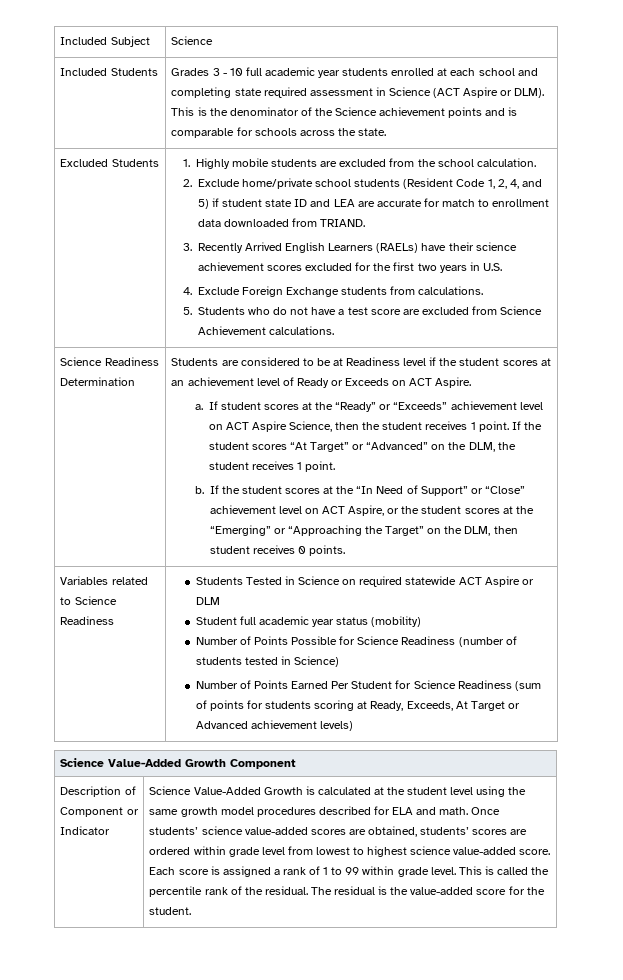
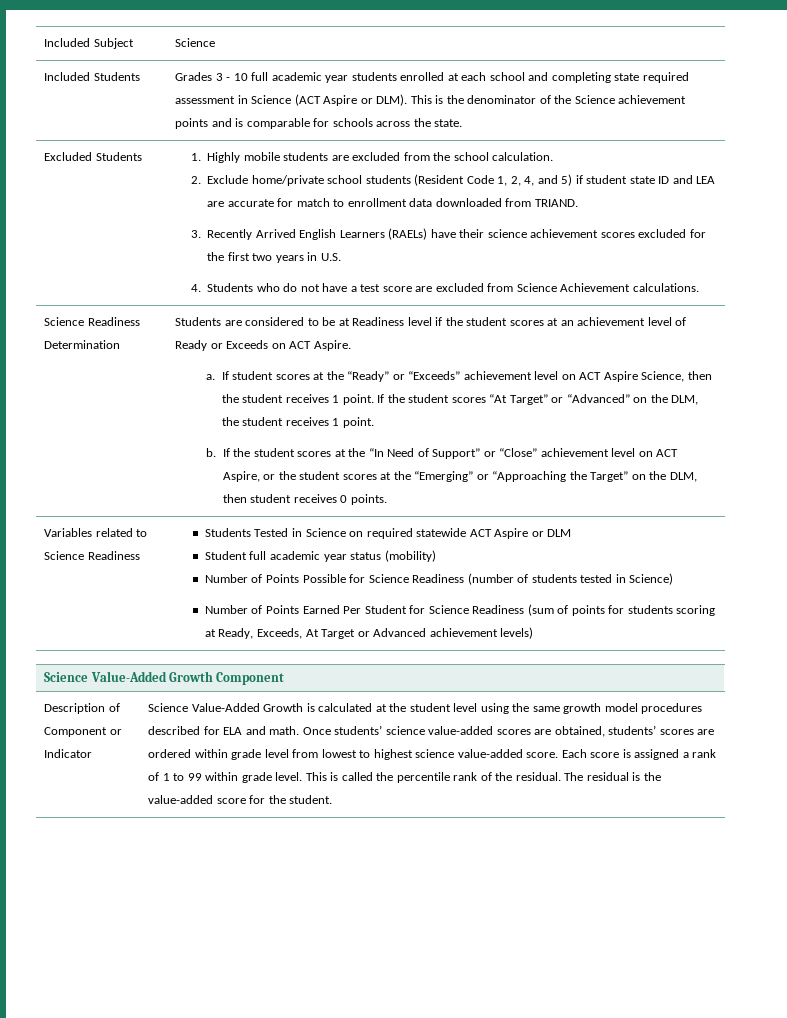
[197,286,484,297] [183,307,193,315] Exclude Foreign Exchange students from calculations. // 5. -> (201, 288) none

